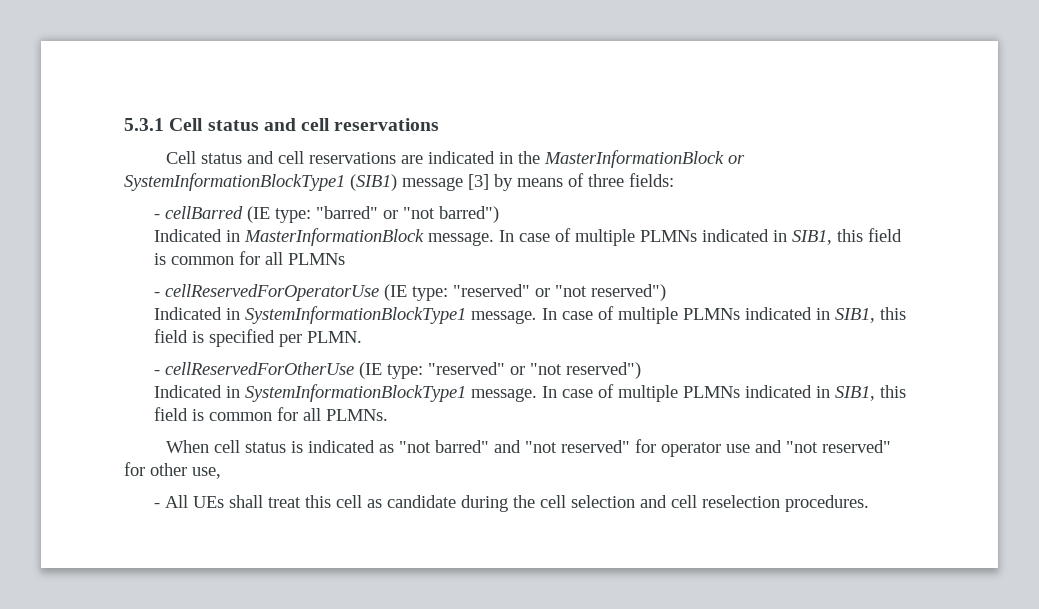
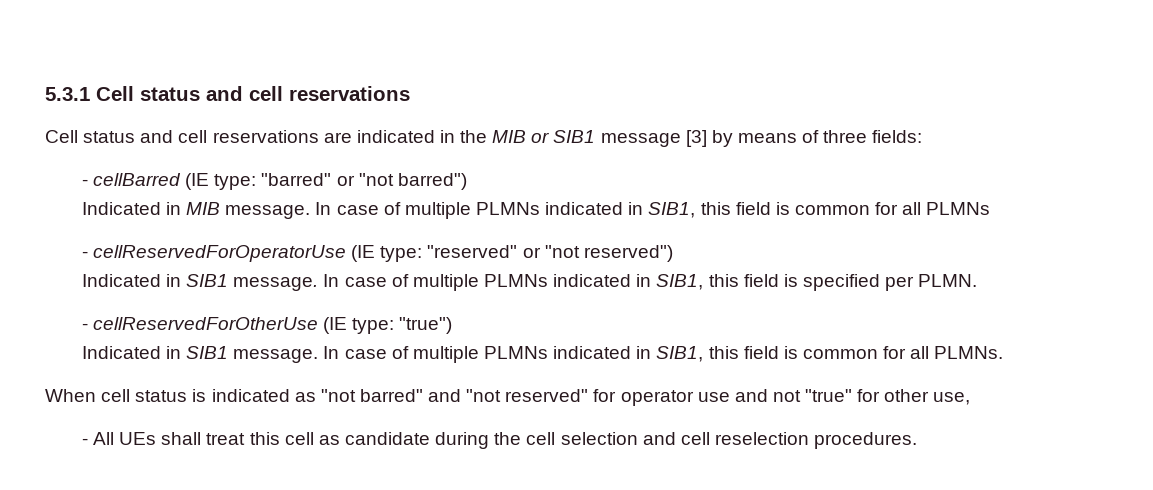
[543,150,745,168] [124,173,397,191] MasterInformationBlock or SystemInformationBlockType1 (SIB1) -> [492,130,596,143] MIB or SIB1
[243,228,424,246] MasterInformationBlock -> [186,202,221,215] MIB
[244,306,466,324] SystemInformationBlockType1 -> [186,274,229,287] SIB1
[427,362,641,379] [153,384,466,402] "reserved" or "not reserved") // Indicated in SystemInformationBlockType1 -> [399,317,453,334] [81,346,229,359] "true") // Indicated in SIB1
[785,440,891,453] "not reserved" -> [772,389,853,402] not "true"

